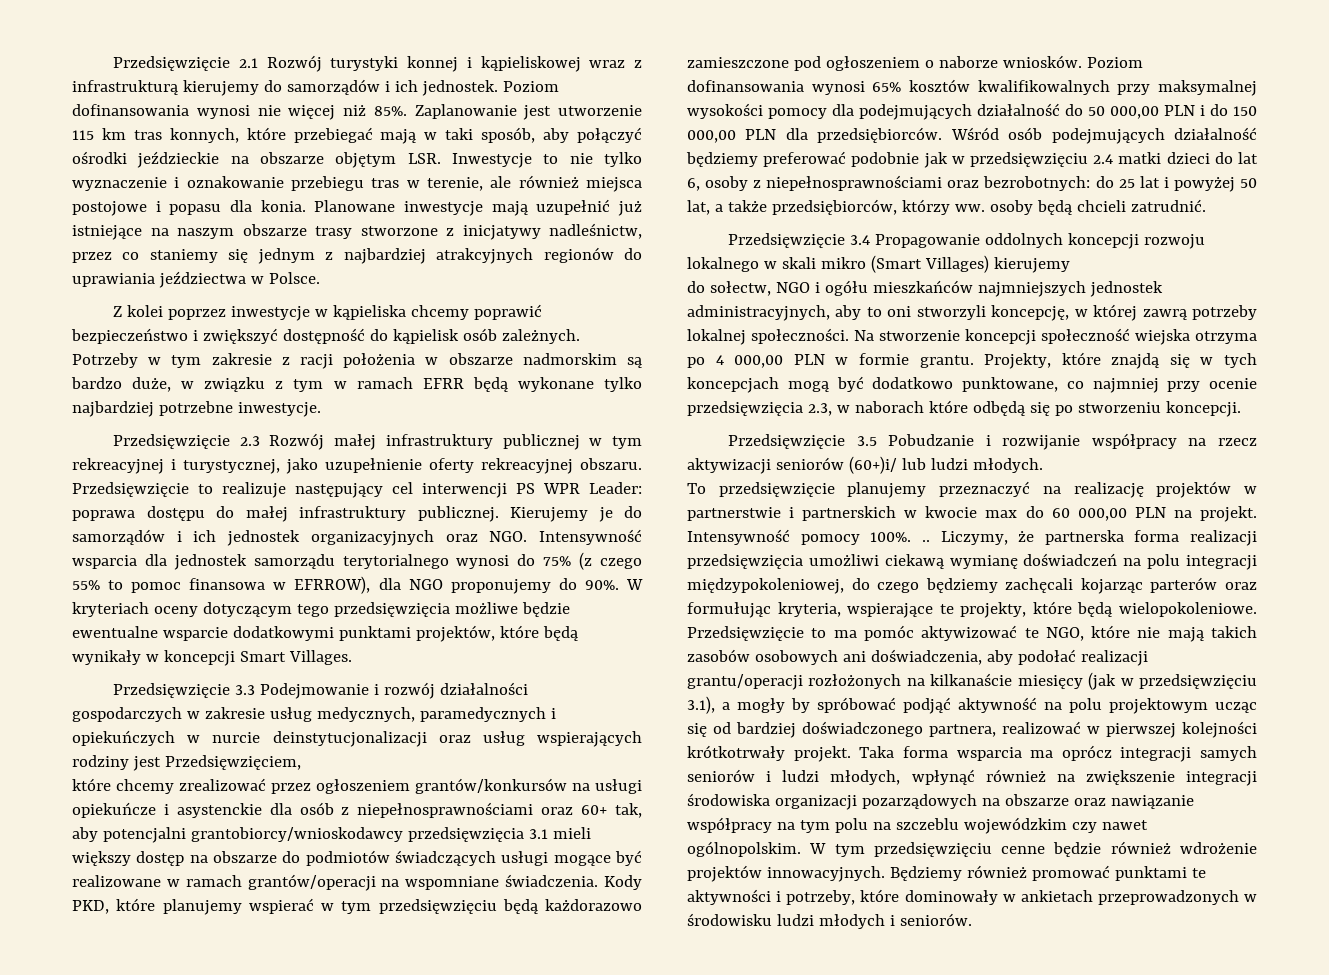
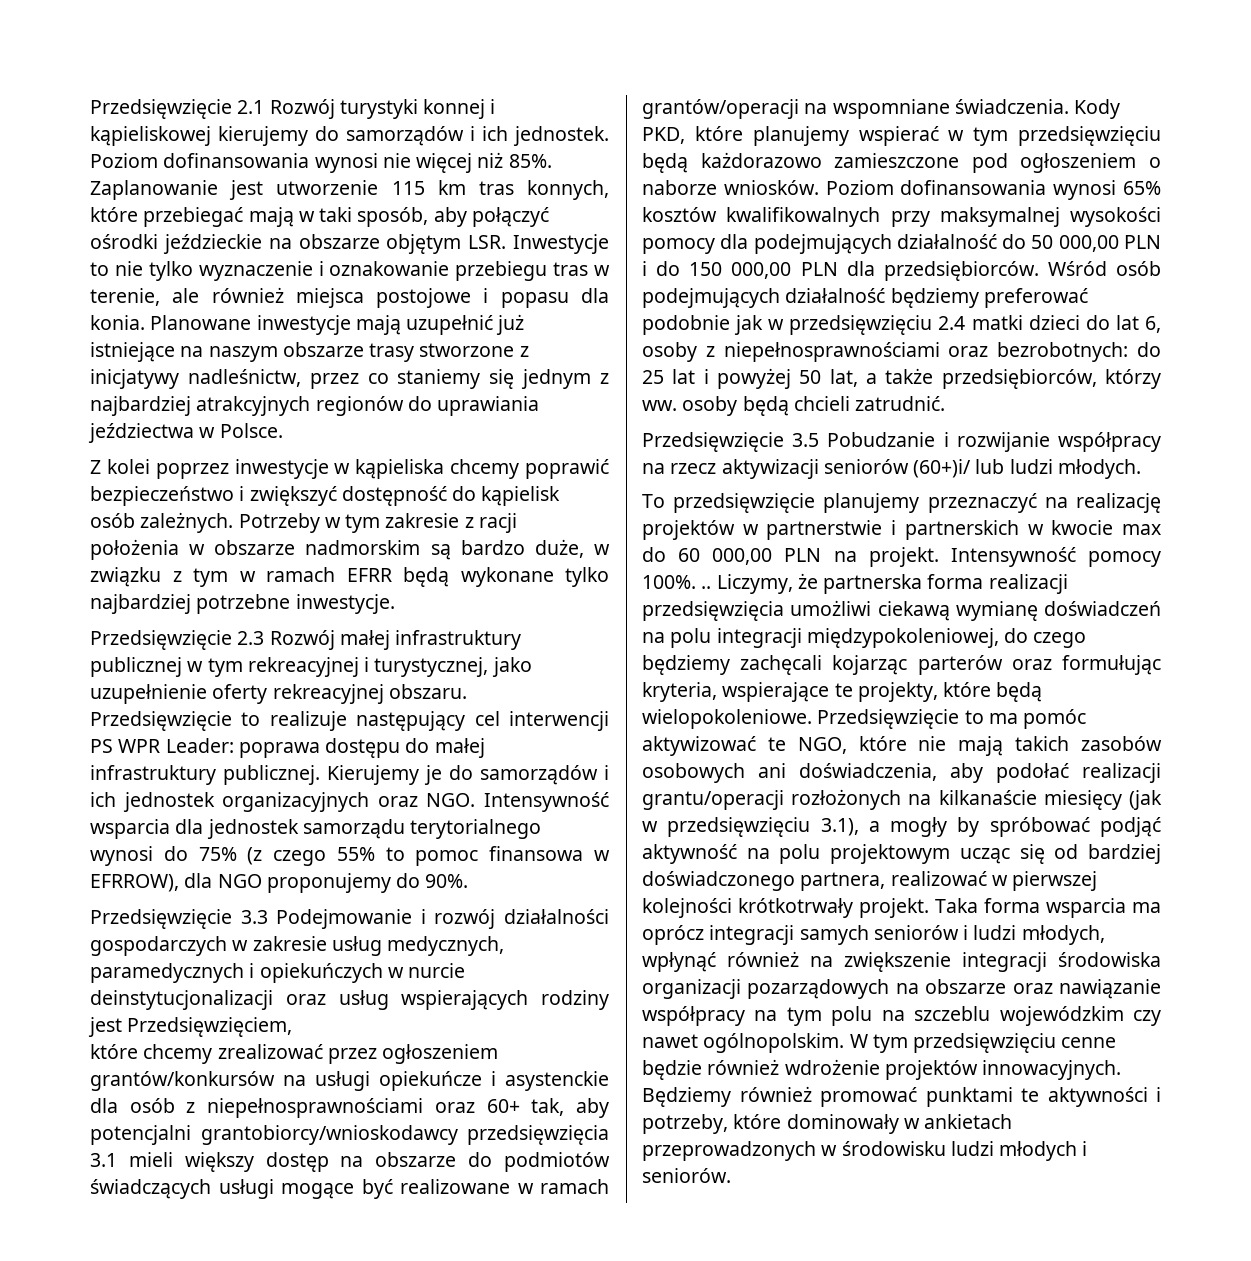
[589,60,642,68] [72,80,178,95] wraz z infrastrukturą -> (211, 136) none
[625,579,643,590] [72,602,570,617] [72,625,578,642] [72,650,352,666] W kryteriach oceny dotyczącym tego przedsięwzięcia możliwe będzie ewentualne wsparcie dodatkowymi punktami projektów, które będą wynikały w koncepcji Smart Villages. -> (469, 881) none
[728,233,1206,249] [687,255,1070,273] [687,280,1163,297] [687,304,1257,321] [687,328,1257,345] [687,352,1257,369] [687,376,1257,393] [687,400,1241,417] // Przedsięwzięcie 3.4 Propagowanie oddolnych koncepcji rozwoju lokalnego w skali mikro (Smart Villages) kierujemy // do sołectw, NGO i ogółu mieszkańców najmniejszych jednostek administracyjnych, aby to oni stworzyli koncepcję, w której zawrą potrzeby lokalnej społeczności. Na stworzenie koncepcji społeczność wiejska otrzyma po 4 000,00 PLN w formie grantu. Projekty, które znajdą się w tych koncepcjach mogą być dodatkowo punktowane, co najmniej przy ocenie przedsięwzięcia 2.3, w naborach które odbędą się po stworzeniu koncepcji. -> (946, 403) none

